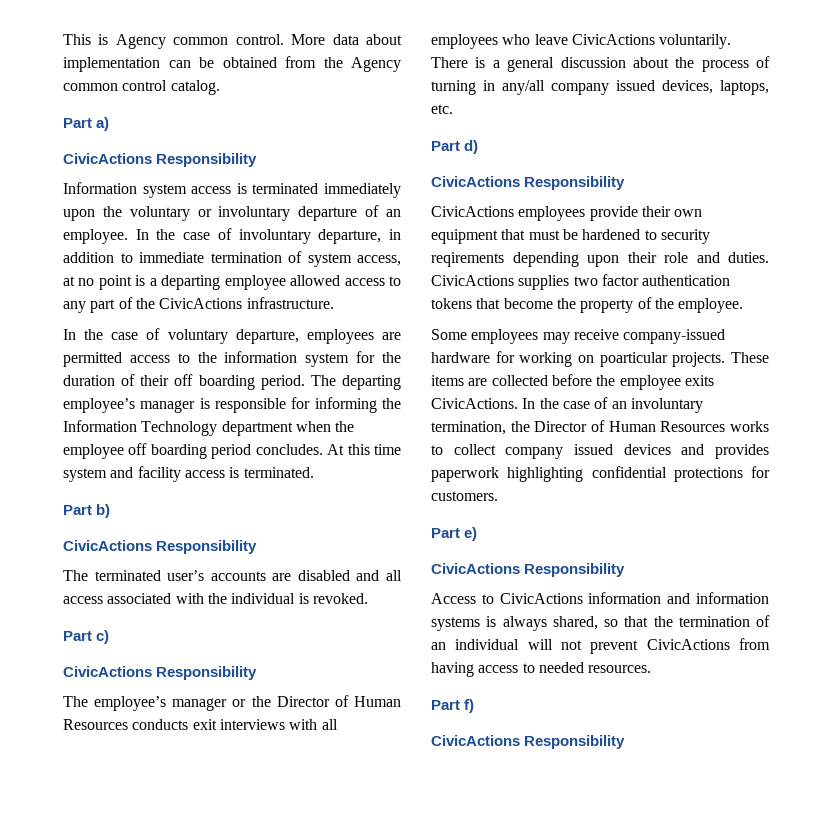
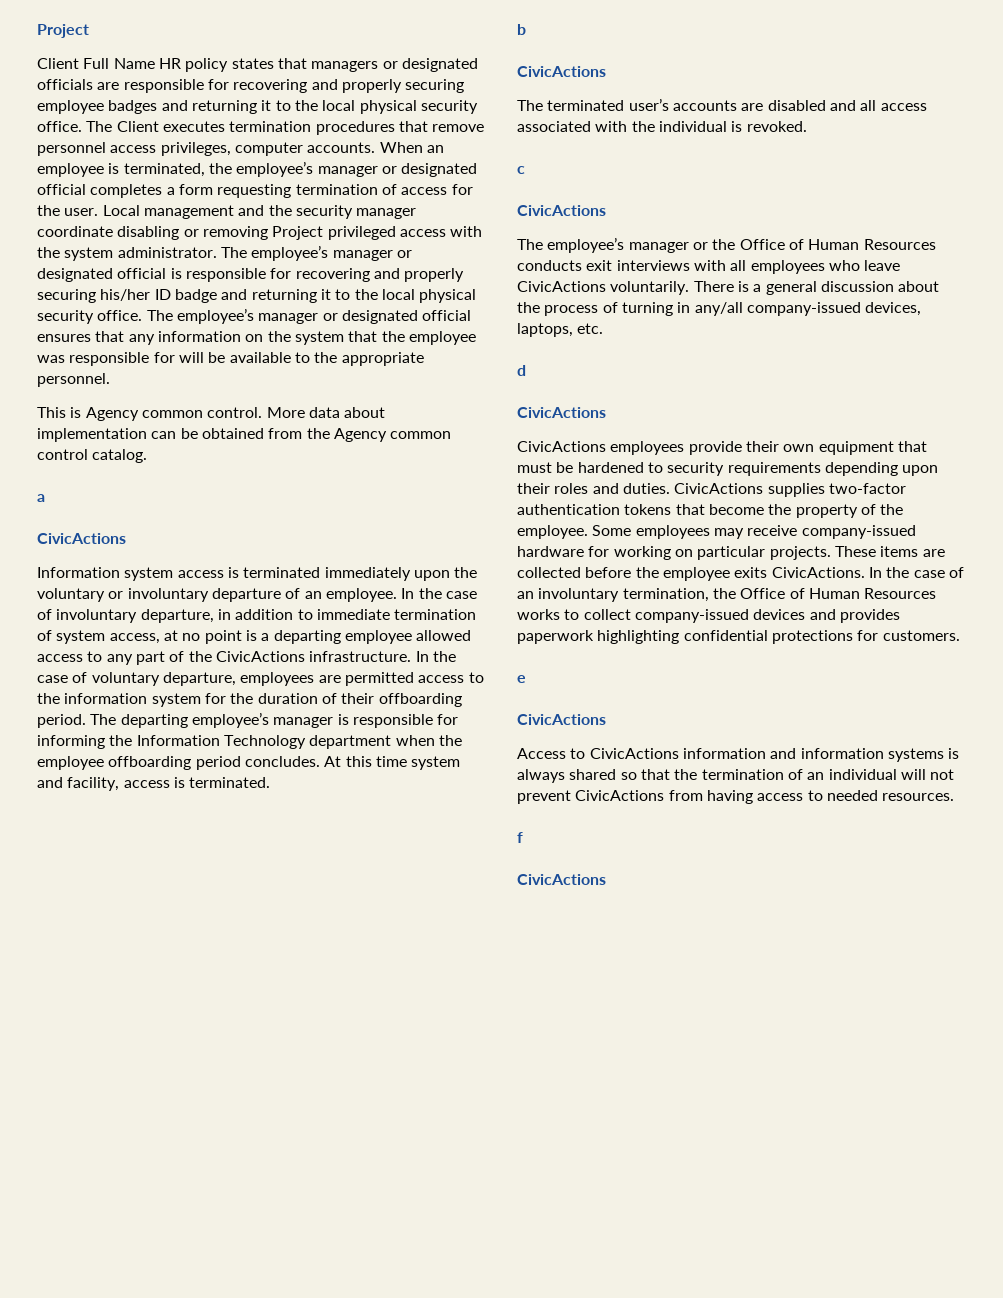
(63, 39) none -> [37,24,89,38] [37,58,478,72] [37,79,465,93] [37,100,478,114] [37,121,485,135] [37,142,444,156] [37,161,478,177] [37,184,473,198] [37,205,417,219] [37,226,483,240] [37,245,412,261] [37,268,465,282] [37,289,477,303] [37,308,472,324] [37,331,476,345] [37,352,424,366] [37,373,110,387] Project // Client Full Name HR policy states that managers or designated officials are responsible for recovering and properly securing employee badges and returning it to the local physical security office. The Client executes termination procedures that remove personnel access privileges, computer accounts. When an employee is terminated, the employee’s manager or designated official completes a form requesting termination of access for the user. Local management and the security manager coordinate disabling or removing Project privileged access with the system administrator. The employee’s manager or designated official is responsible for recovering and properly securing his/her ID badge and returning it to the local physical security office. The employee’s manager or designated official ensures that any information on the system that the employee was responsible for will be available to the appropriate personnel. //
[63,117,110,131] [63,153,258,167] Part a) // CivicActions Responsibility -> [37,494,45,502] [37,533,126,544] a // CivicActions
(334, 303) // -> (412, 656) none
[174,374,255,390] off boarding -> [378,693,462,707] offboarding
[128,443,207,459] off boarding -> [108,756,192,770] offboarding
[137,466,181,482] facility -> [67,777,120,791] facility,
[63,504,111,518] [63,540,258,554] Part b) // CivicActions Responsibility -> [517,24,526,35] [517,66,606,77] b // CivicActions
[63,630,110,644] [63,666,258,680] Part c) // CivicActions Responsibility -> [517,166,525,174] [517,205,606,216] c // CivicActions
[276,696,330,707] Director -> [739,239,785,250] Office
[551,80,655,95] company issued -> [746,302,861,316] company-issued
[431,140,479,154] [431,176,626,190] Part d) // CivicActions Responsibility -> [517,365,526,376] [517,407,606,418] d // CivicActions
[431,252,504,267] reqirements -> [727,462,821,476] requirements
[664,252,688,263] role -> [554,483,589,494] roles
[573,274,639,286] two factor -> [828,483,906,494] two-factor
(744, 305) // -> (588, 532) none
[599,352,668,367] poarticular -> [697,546,766,560] particular
[534,421,588,432] Director -> [740,588,786,599] Office
[505,444,613,459] company issued -> [634,609,749,623] company-issued
[431,527,478,541] [431,563,626,577] Part e) // CivicActions Responsibility -> [517,675,526,683] [517,714,606,725] e // CivicActions
[552,616,598,630] shared, -> [569,769,617,780] shared
[431,699,475,713] [431,735,626,749] Part f) // CivicActions Responsibility -> [517,832,523,843] [517,874,606,885] f // CivicActions

